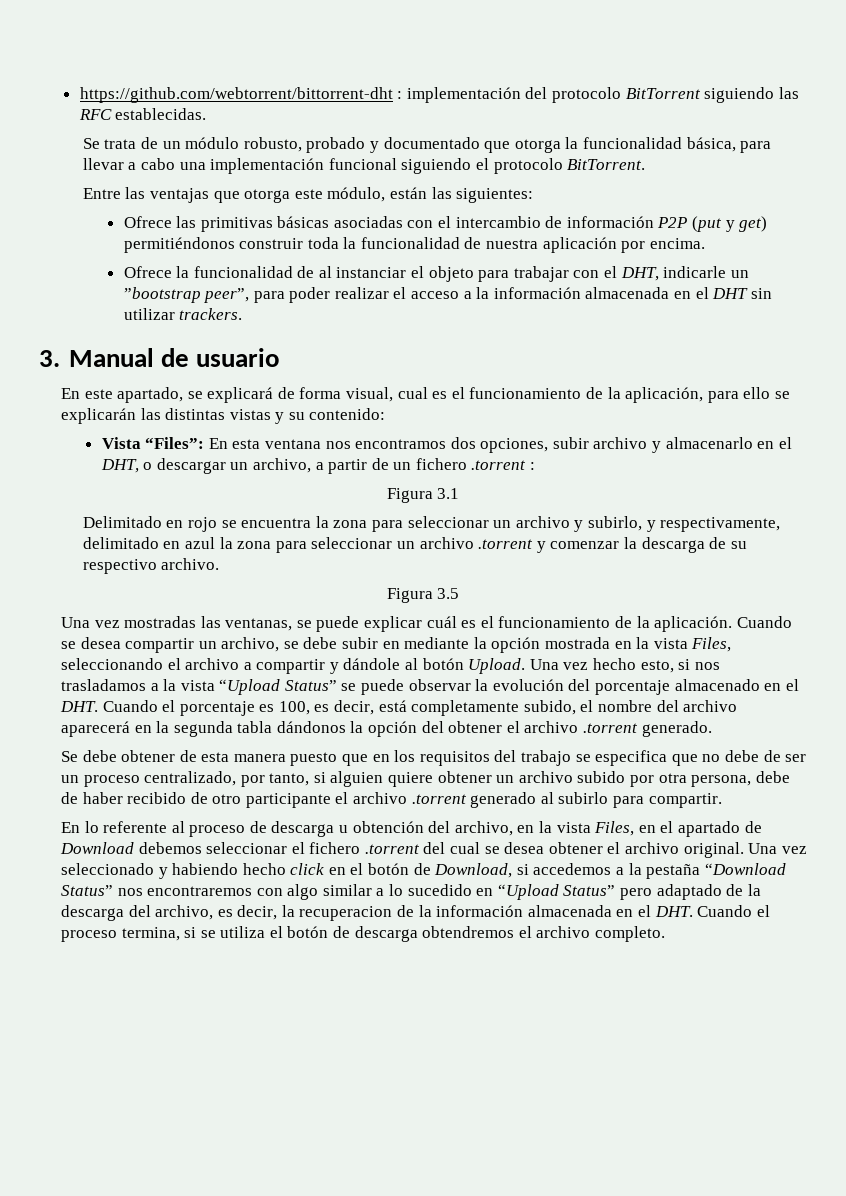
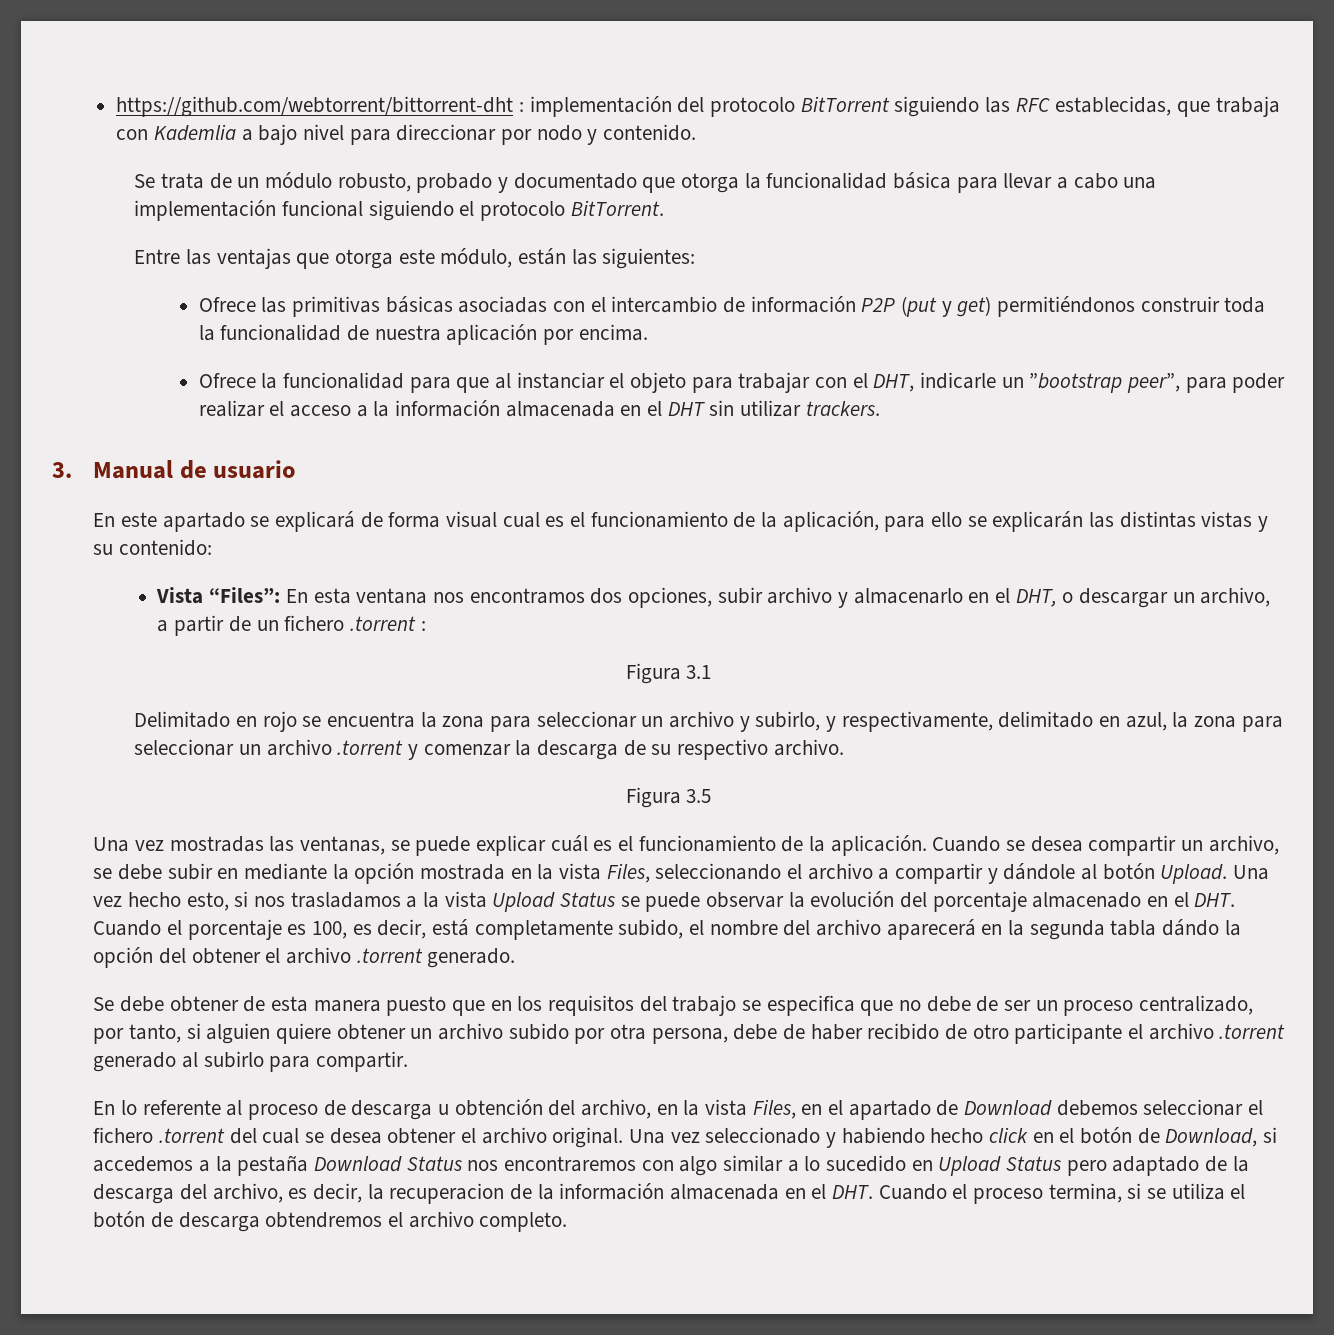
[115,108,207,120] establecidas. -> [1055,96,1280,117] [116,124,696,145] establecidas, que trabaja con Kademlia a bajo nivel para direccionar por nodo y contenido.
[686,137,736,152] básica, -> [893,172,952,189] básica
[297,266,315,278] de -> [409,377,490,393] para que
[117,387,184,403] apartado, -> [162,512,245,532] apartado
[346,387,394,402] visual, -> [445,511,497,528] visual
[185,537,216,549] azul -> [1125,712,1167,731] azul,
[219,679,337,695] “Upload Status” -> [492,892,615,912] Upload Status
[276,721,346,733] dándonos -> [1161,919,1219,936] dándo
[704,863,786,875] [60,885,113,896] “Download Status” -> [313,1156,462,1172] Download Status
[497,884,616,900] “Upload Status” -> [938,1156,1061,1176] Upload Status

